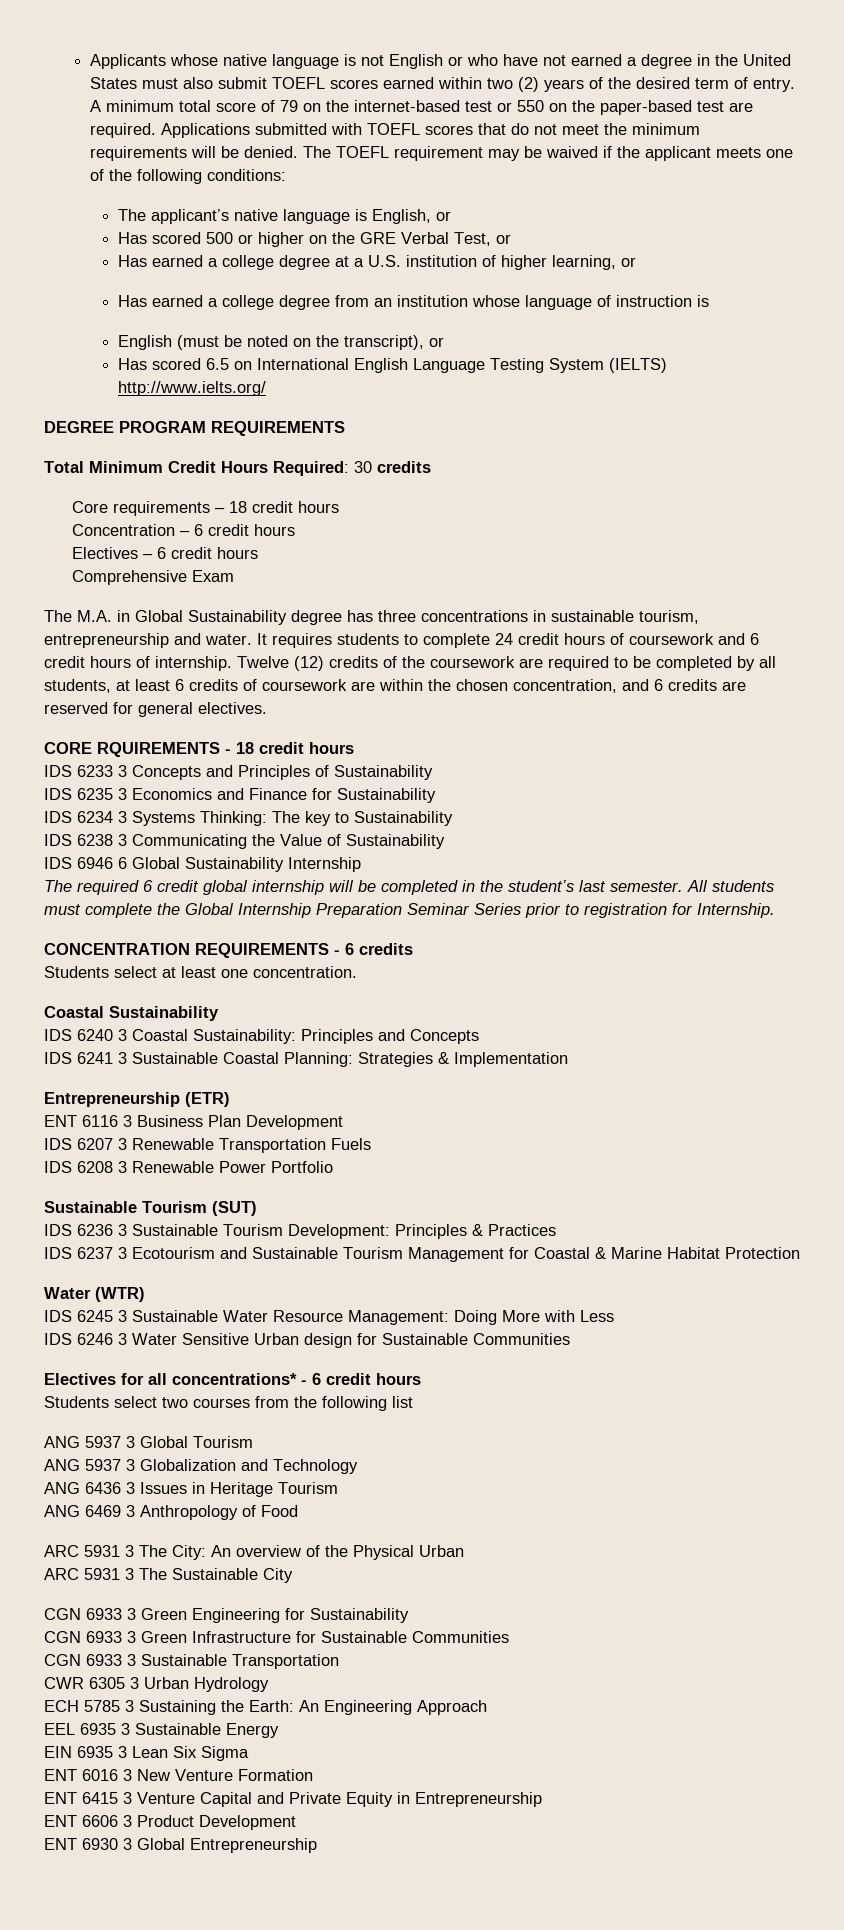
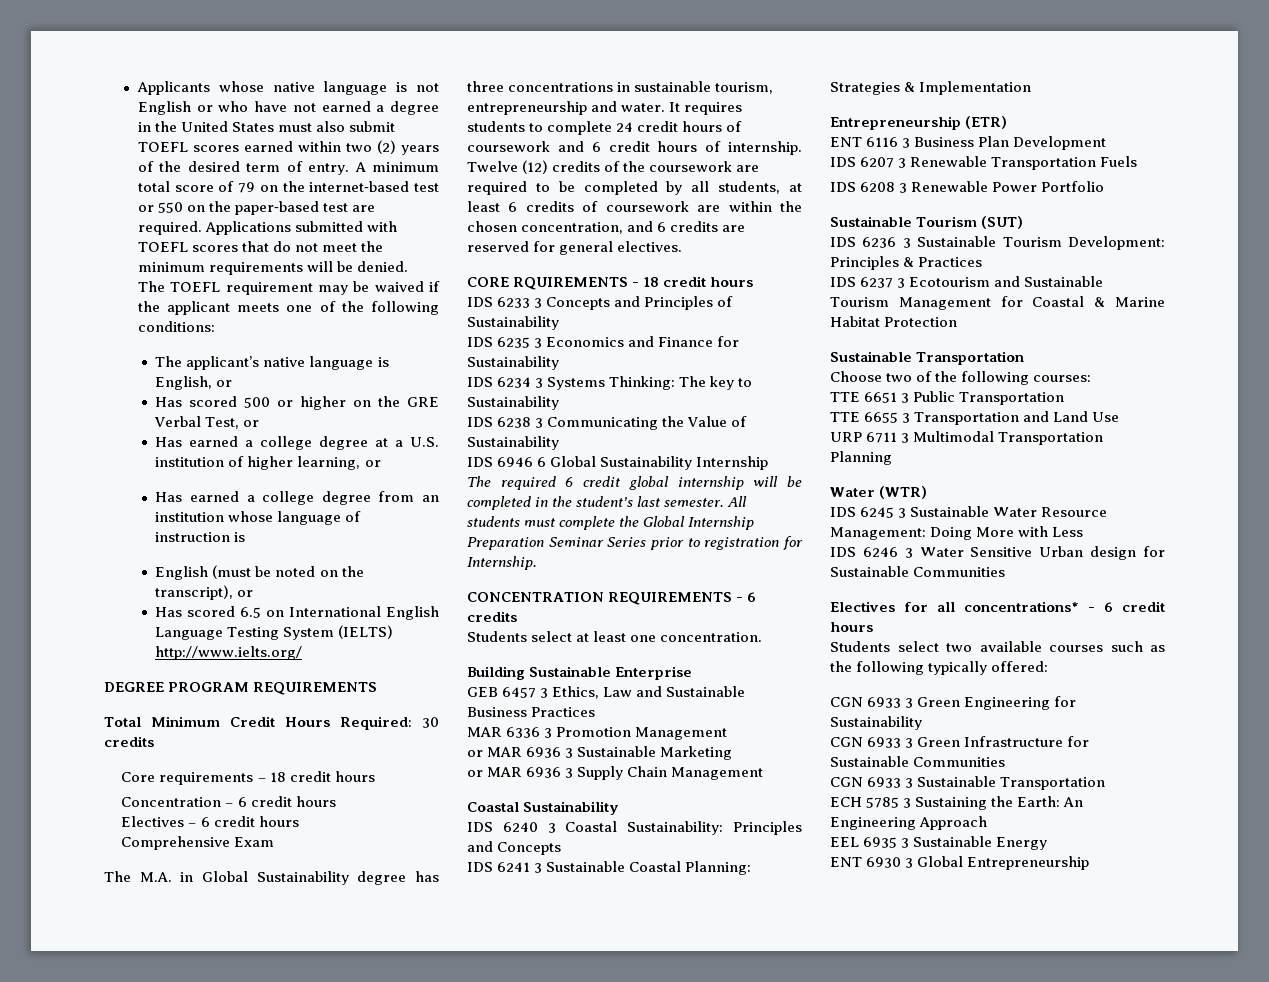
(357, 972) none -> [467,666,693,680] [467,686,746,699] [467,707,596,717] [467,727,728,740] [467,746,733,760] [467,766,764,780] // Building Sustainable Enterprise // GEB 6457 3 Ethics, Law and Sustainable Business Practices // MAR 6336 3 Promotion Management // or MAR 6936 3 Sustainable Marketing // or MAR 6936 3 Supply Chain Management
(800, 1253) none -> [830,351,1025,365] [830,371,1092,385] [830,391,1065,405] [830,411,1120,425] [830,431,1104,445] [830,451,892,465] // Sustainable Transportation // Choose two of the following courses: // TTE 6651 3 Public Transportation // TTE 6655 3 Transportation and Land Use // URP 6711 3 Multimodal Transportation Planning
[193,1396,413,1411] [44,1436,253,1448] [44,1459,358,1474] [44,1482,338,1497] [44,1505,298,1520] [44,1545,464,1560] [44,1568,293,1583] courses from the following list // ANG 5937 3 Global Tourism // ANG 5937 3 Globalization and Technology // ANG 6436 3 Issues in Heritage Tourism // ANG 6469 3 Anthropology of Food // ARC 5931 3 The City: An overview of the Physical Urban // ARC 5931 3 The Sustainable City -> [979,641,1165,652] [830,661,1049,675] available courses such as the following typically offered:
[44,1677,269,1692] // CWR 6305 3 Urban Hydrology -> (1106, 783) none
[44,1746,249,1761] [44,1769,313,1781] [44,1792,542,1807] [44,1815,296,1830] // EIN 6935 3 Lean Six Sigma // ENT 6016 3 New Venture Formation // ENT 6415 3 Venture Capital and Private Equity in Entrepreneurship // ENT 6606 3 Product Development -> (1048, 843) none

